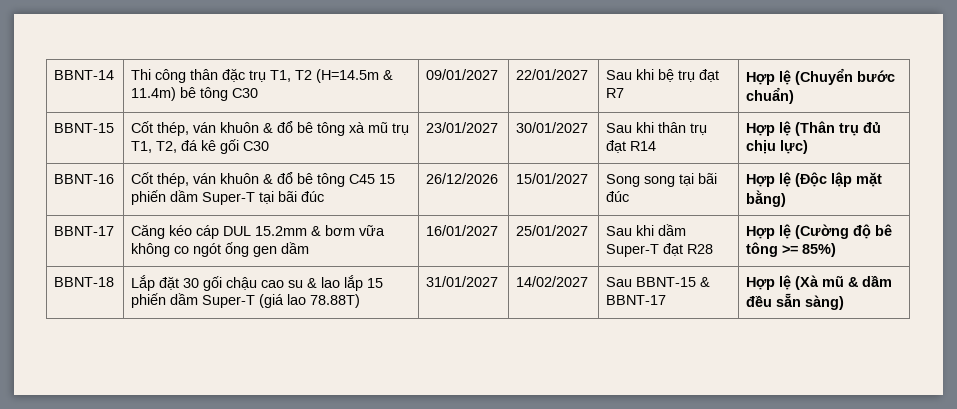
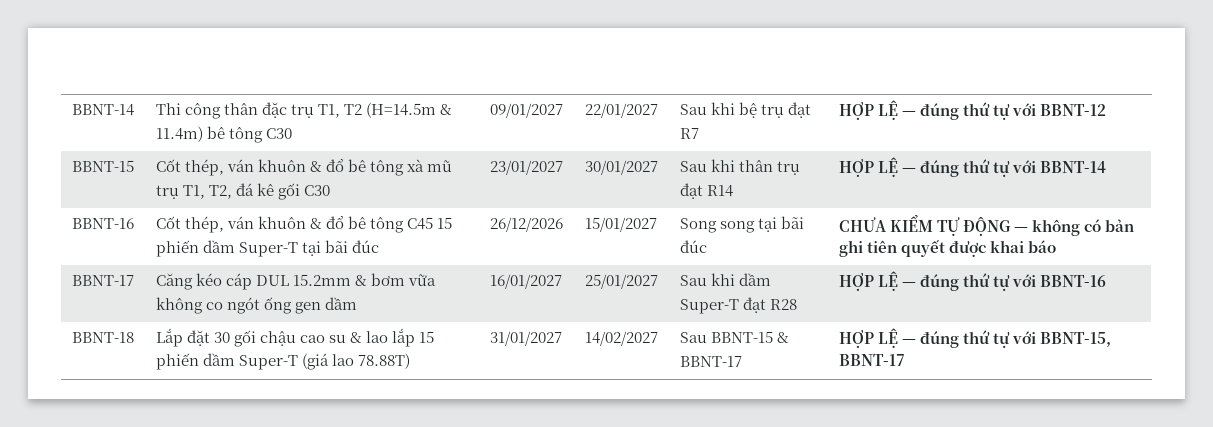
[746,68,896,85] [746,87,795,104] Hợp lệ (Chuyển bước chuẩn) -> [838,100,1106,120] HỢP LỆ — đúng thứ tự với BBNT-12
[746,121,882,136] [746,140,809,154] Hợp lệ (Thân trụ đủ chịu lực) -> [838,157,1106,177] HỢP LỆ — đúng thứ tự với BBNT-14
[746,172,883,187] [746,190,787,207] Hợp lệ (Độc lập mặt bằng) -> [838,214,1134,236] [838,240,1056,257] CHƯA KIỂM TỰ ĐỘNG — không có bản ghi tiên quyết được khai báo
[746,224,893,239] [746,242,837,257] Hợp lệ (Cường độ bê tông >= 85%) -> [838,271,1106,291] HỢP LỆ — đúng thứ tự với BBNT-16
[746,275,893,290] [746,293,845,310] Hợp lệ (Xà mũ & dầm đều sẵn sàng) -> [838,328,1111,348] [838,354,905,366] HỢP LỆ — đúng thứ tự với BBNT-15, BBNT-17

